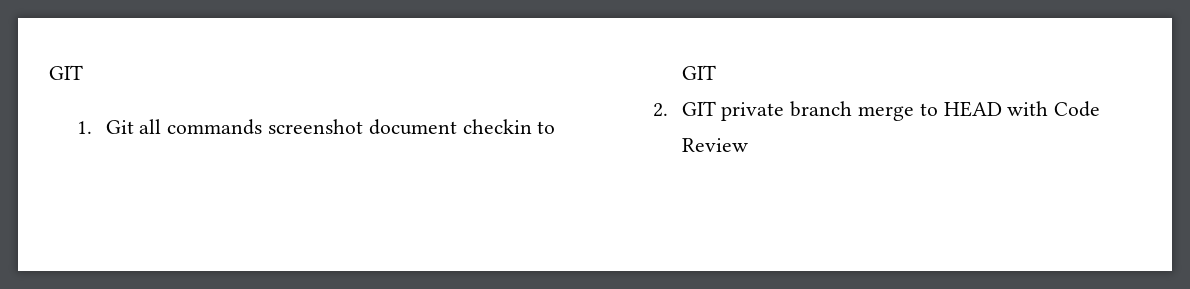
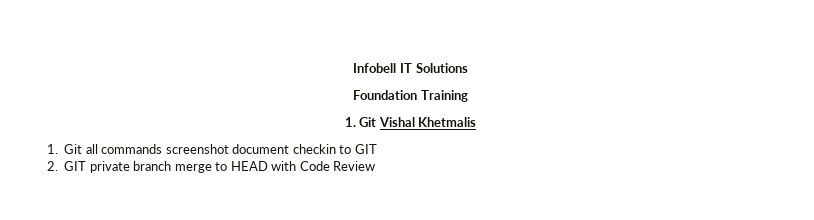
[49,65,83,80] GIT -> [353,63,468,73] [353,90,468,102] [344,117,477,127] Infobell IT Solutions // Foundation Training // 1. Git Vishal Khetmalis

